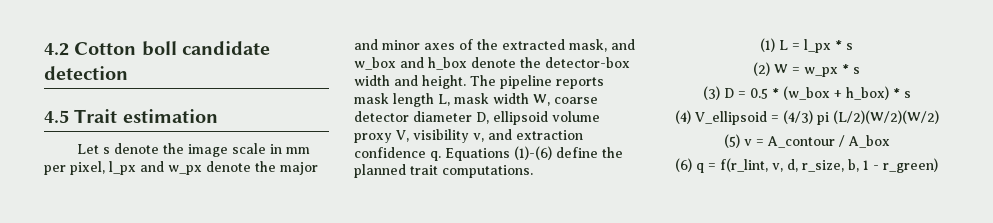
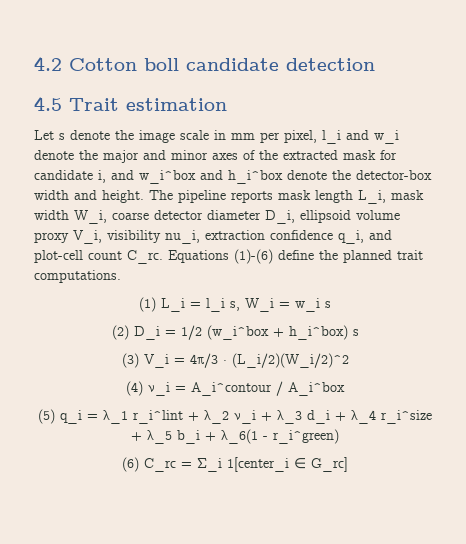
[109,161,202,175] l_px and w_px -> [322,130,399,144] l_i and w_i
[569,39,635,52] [354,57,467,70] mask, and w_box and h_box -> [343,150,397,160] [34,170,283,184] mask for candidate i, and w_i^box and h_i^box
[438,94,450,106] L, -> [358,190,386,204] L_i,
[533,94,550,106] W, -> [74,210,107,224] W_i,
[476,112,489,124] D, -> [265,210,295,224] D_i,
[396,129,583,143] [354,147,441,161] V, visibility v, and extraction confidence q. -> [73,230,392,244] [34,250,163,264] V_i, visibility nu_i, extraction confidence q_i, and plot-cell count C_rc.
[779,39,853,53] [753,62,860,77] [702,86,911,100] [674,110,939,125] [723,134,890,148] [675,158,938,173] L = l_px * s // (2) W = w_px * s // (3) D = 0.5 * (w_box + h_box) * s // (4) V_ellipsoid = (4/3) pi (L/2)(W/2)(W/2) // (5) v = A_contour / A_box // (6) q = f(r_lint, v, d, r_size, b, 1 - r_green) -> [161,298,331,312] [111,325,359,340] [121,353,349,368] [126,381,345,396] [38,409,432,424] [131,429,339,444] [122,457,348,472] L_i = l_i s, W_i = w_i s // (2) D_i = 1/2 (w_i^box + h_i^box) s // (3) V_i = 4π/3 · (L_i/2)(W_i/2)^2 // (4) ν_i = A_i^contour / A_i^box // (5) q_i = λ_1 r_i^lint + λ_2 ν_i + λ_3 d_i + λ_4 r_i^size + λ_5 b_i + λ_6(1 - r_i^green) // (6) C_rc = Σ_i 1[center_i ∈ G_rc]

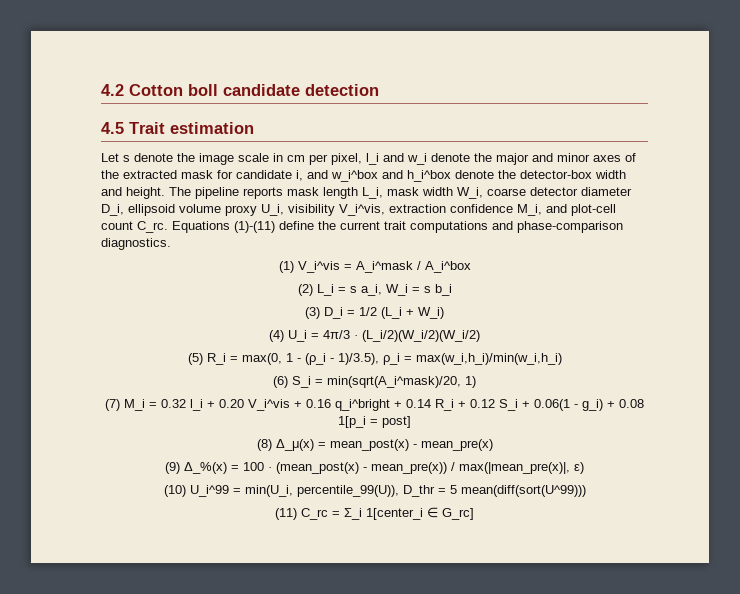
[231,133,255,140] mm -> [287,155,305,162] cm
[73,230,200,244] V_i, visibility nu_i, -> [261,204,385,216] U_i, visibility V_i^vis,
[338,230,364,244] q_i, -> [517,204,542,216] M_i,
[234,249,273,264] (1)-(6) -> [234,221,275,233] (1)-(11)
[343,250,423,263] [34,270,121,283] [139,297,240,312] planned trait computations. // (1) L_i = l_i s, -> [340,221,623,233] [101,238,171,250] [278,261,471,273] [297,284,382,296] current trait computations and phase-comparison diagnostics. // (1) V_i^vis = A_i^mask / A_i^box // (2) L_i = s a_i,
[295,298,331,312] [111,325,129,340] w_i s // (2) -> [423,284,452,296] [305,307,320,319] s b_i // (3)
[206,325,359,340] [121,353,349,368] [126,381,345,396] [38,409,432,424] [131,429,339,444] [122,457,139,472] (w_i^box + h_i^box) s // (3) V_i = 4π/3 · (L_i/2)(W_i/2)^2 // (4) ν_i = A_i^contour / A_i^box // (5) q_i = λ_1 r_i^lint + λ_2 ν_i + λ_3 d_i + λ_4 r_i^size + λ_5 b_i + λ_6(1 - r_i^green) // (6) -> [381,307,444,319] [269,330,480,342] [187,353,562,365] [273,376,476,388] [105,399,644,411] [338,416,411,428] [256,439,493,451] [165,462,584,474] [163,485,586,497] [275,508,297,520] (L_i + W_i) // (4) U_i = 4π/3 · (L_i/2)(W_i/2)(W_i/2) // (5) R_i = max(0, 1 - (ρ_i - 1)/3.5), ρ_i = max(w_i,h_i)/min(w_i,h_i) // (6) S_i = min(sqrt(A_i^mask)/20, 1) // (7) M_i = 0.32 l_i + 0.20 V_i^vis + 0.16 q_i^bright + 0.14 R_i + 0.12 S_i + 0.06(1 - g_i) + 0.08 1[p_i = post] // (8) Δ_μ(x) = mean_post(x) - mean_pre(x) // (9) Δ_%(x) = 100 · (mean_post(x) - mean_pre(x)) / max(|mean_pre(x)|, ε) // (10) U_i^99 = min(U_i, percentile_99(U)), D_thr = 5 mean(diff(sort(U^99))) // (11)

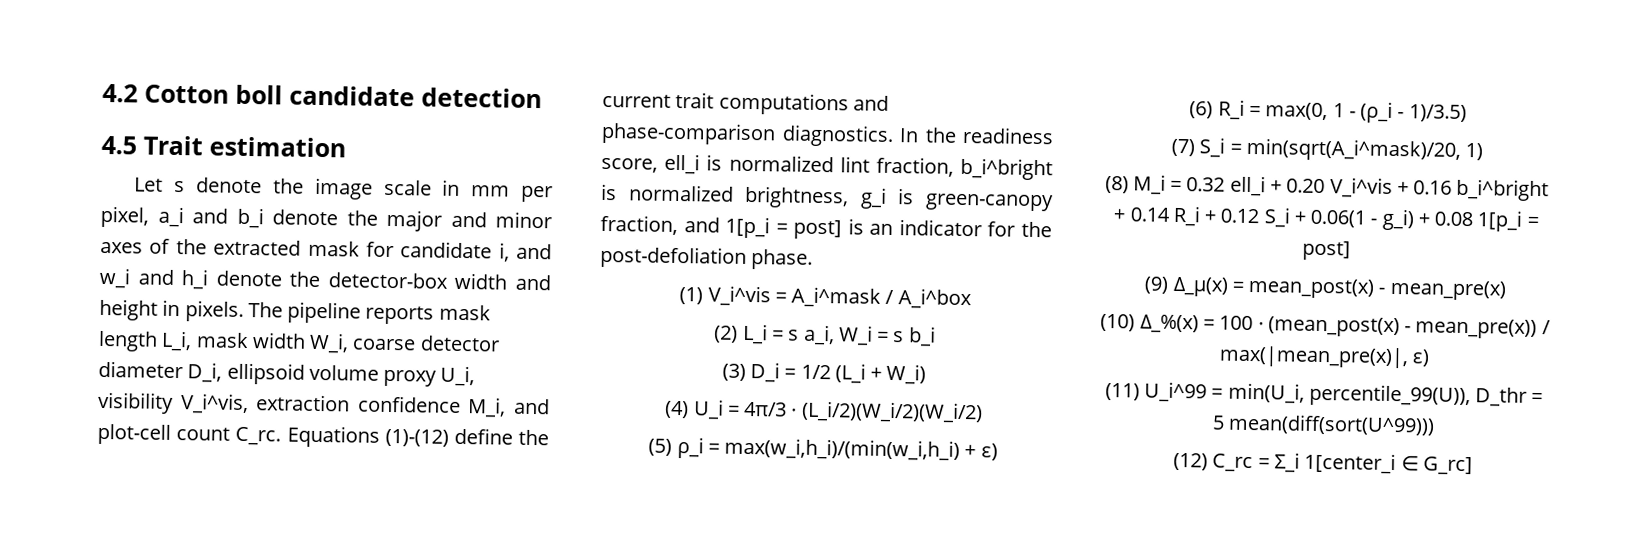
[287,155,305,162] cm -> [471,185,511,197] mm
[366,153,427,165] l_i and w_i -> [157,206,264,229] a_i and b_i
[331,170,451,182] w_i^box and h_i^box -> [99,267,210,290] w_i and h_i
[126,187,165,199] height. -> [99,298,244,322] height in pixels.
[234,221,275,233] (1)-(11) -> [384,428,449,447] (1)-(12)
(171, 244) none -> [899,126,1054,145] [601,153,1053,181] [601,183,1054,212] [600,214,1052,240] [600,245,814,270] In the readiness score, ell_i is normalized lint fraction, b_i^bright is normalized brightness, g_i is green-canopy fraction, and 1[p_i = post] is an indicator for the post-defoliation phase.
(203, 359) none -> [676,437,998,461] [1189,101,1214,119] ρ_i = max(w_i,h_i)/(min(w_i,h_i) + ε) // (6)
[337,353,562,365] [273,376,288,388] 1)/3.5), ρ_i = max(w_i,h_i)/min(w_i,h_i) // (6) -> [1408,104,1467,123] [1170,138,1195,157] 1)/3.5) // (7)
[105,399,120,411] (7) -> [1104,175,1129,194] (8)
[190,399,203,411] l_i -> [1229,175,1266,197] ell_i
[335,399,390,411] q_i^bright -> [1456,178,1550,202] b_i^bright
[256,439,272,451] (8) -> [1144,276,1170,294] (9)
[165,462,180,474] (9) -> [1100,313,1136,332] (10)
[163,485,186,497] (10) -> [1104,382,1140,401] (11)
[275,508,297,520] (11) -> [1173,452,1209,471] (12)

